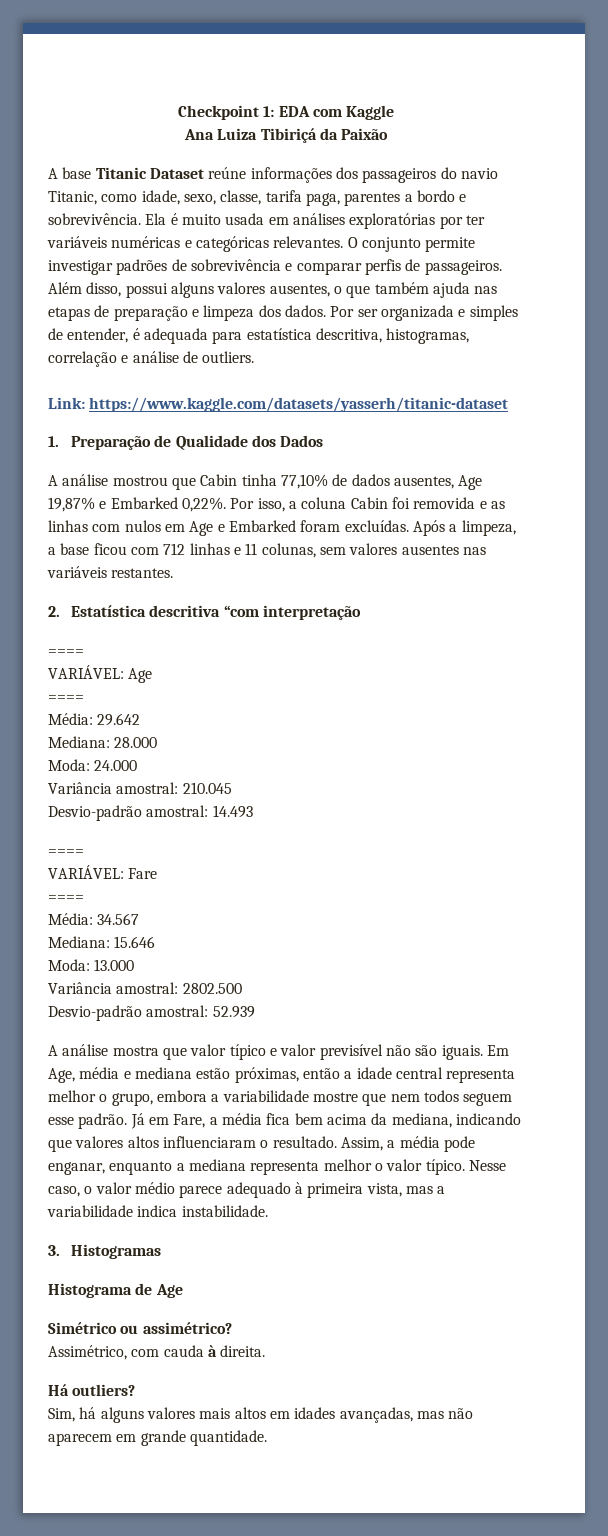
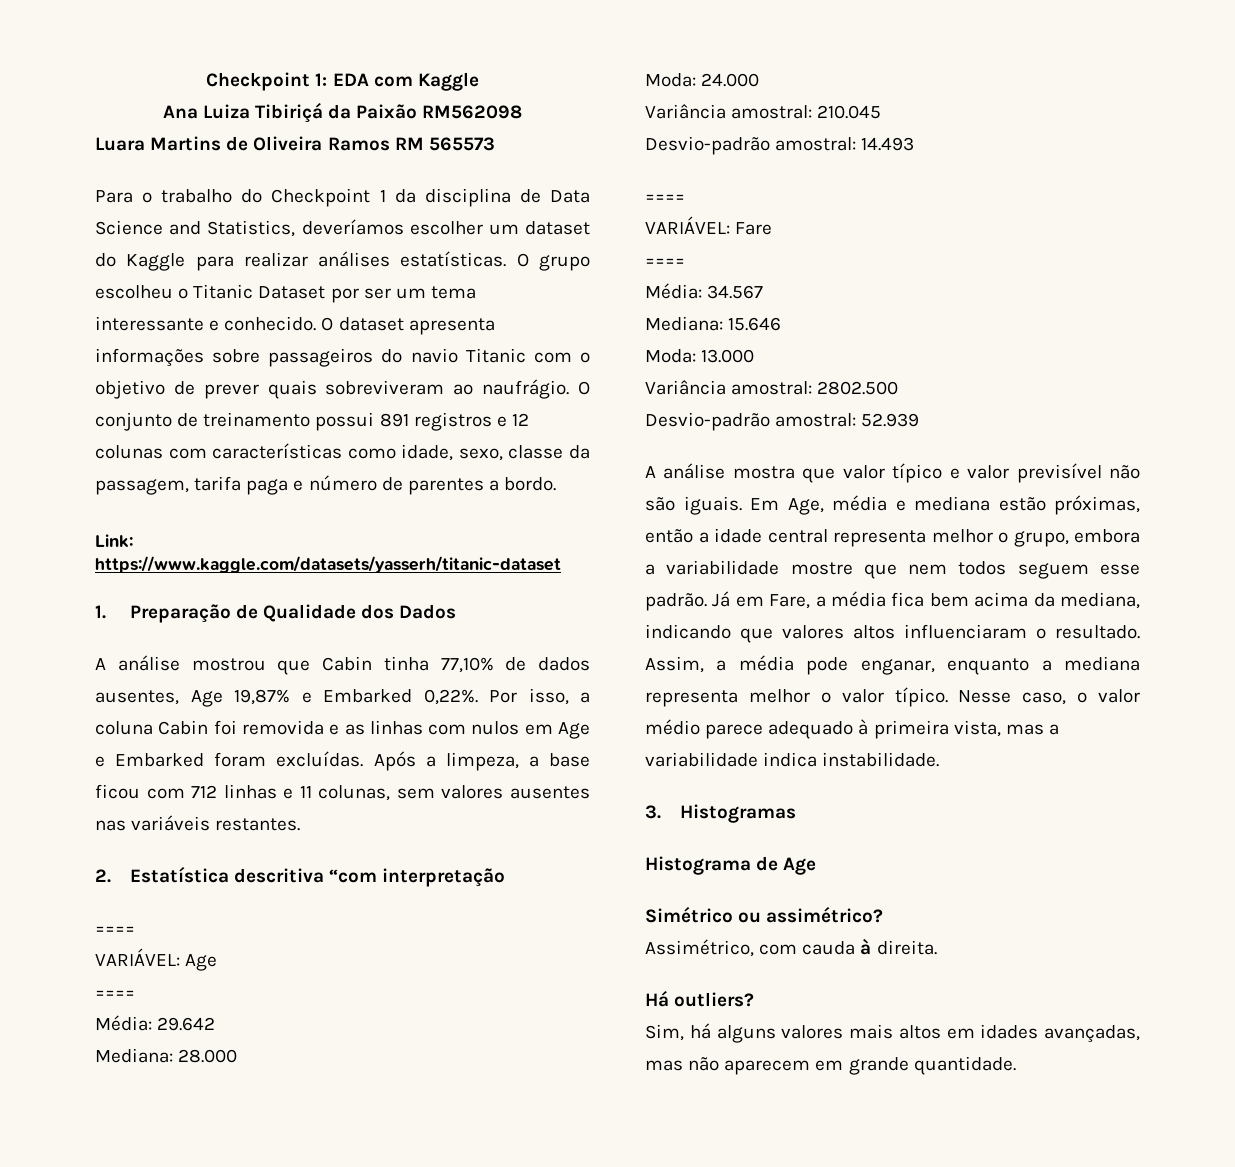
[48,167,498,183] [48,190,467,206] [48,213,485,229] [47,236,476,252] [48,259,502,275] [48,282,498,298] [48,305,518,321] [48,328,470,344] [48,351,255,367] // A base Titanic Dataset reúne informações dos passageiros do navio Titanic, como idade, sexo, classe, tarifa paga, parentes a bordo e sobrevivência. Ela é muito usada em análises exploratórias por ter variáveis numéricas e categóricas relevantes. O conjunto permite investigar padrões de sobrevivência e comparar perfis de passageiros. Além disso, possui alguns valores ausentes, o que também ajuda nas etapas de preparação e limpeza dos dados. Por ser organizada e simples de entender, é adequada para estatística descritiva, histogramas, correlação e análise de outliers. -> [422,105,523,119] [95,136,495,151] [95,188,590,207] [95,219,590,237] [95,251,590,271] [95,284,476,303] [95,316,495,335] [95,348,591,367] [95,379,590,399] [95,412,529,431] [95,443,590,461] [95,475,557,495] RM562098 // Luara Martins de Oliveira Ramos RM 565573 // Para o trabalho do Checkpoint 1 da disciplina de Data Science and Statistics, deveríamos escolher um dataset do Kaggle para realizar análises estatísticas. O grupo escolheu o Titanic Dataset por ser um tema interessante e conhecido. O dataset apresenta informações sobre passageiros do navio Titanic com o objetivo de prever quais sobreviveram ao naufrágio. O conjunto de treinamento possui 891 registros e 12 colunas com características como idade, sexo, classe da passagem, tarifa paga e número de parentes a bordo.

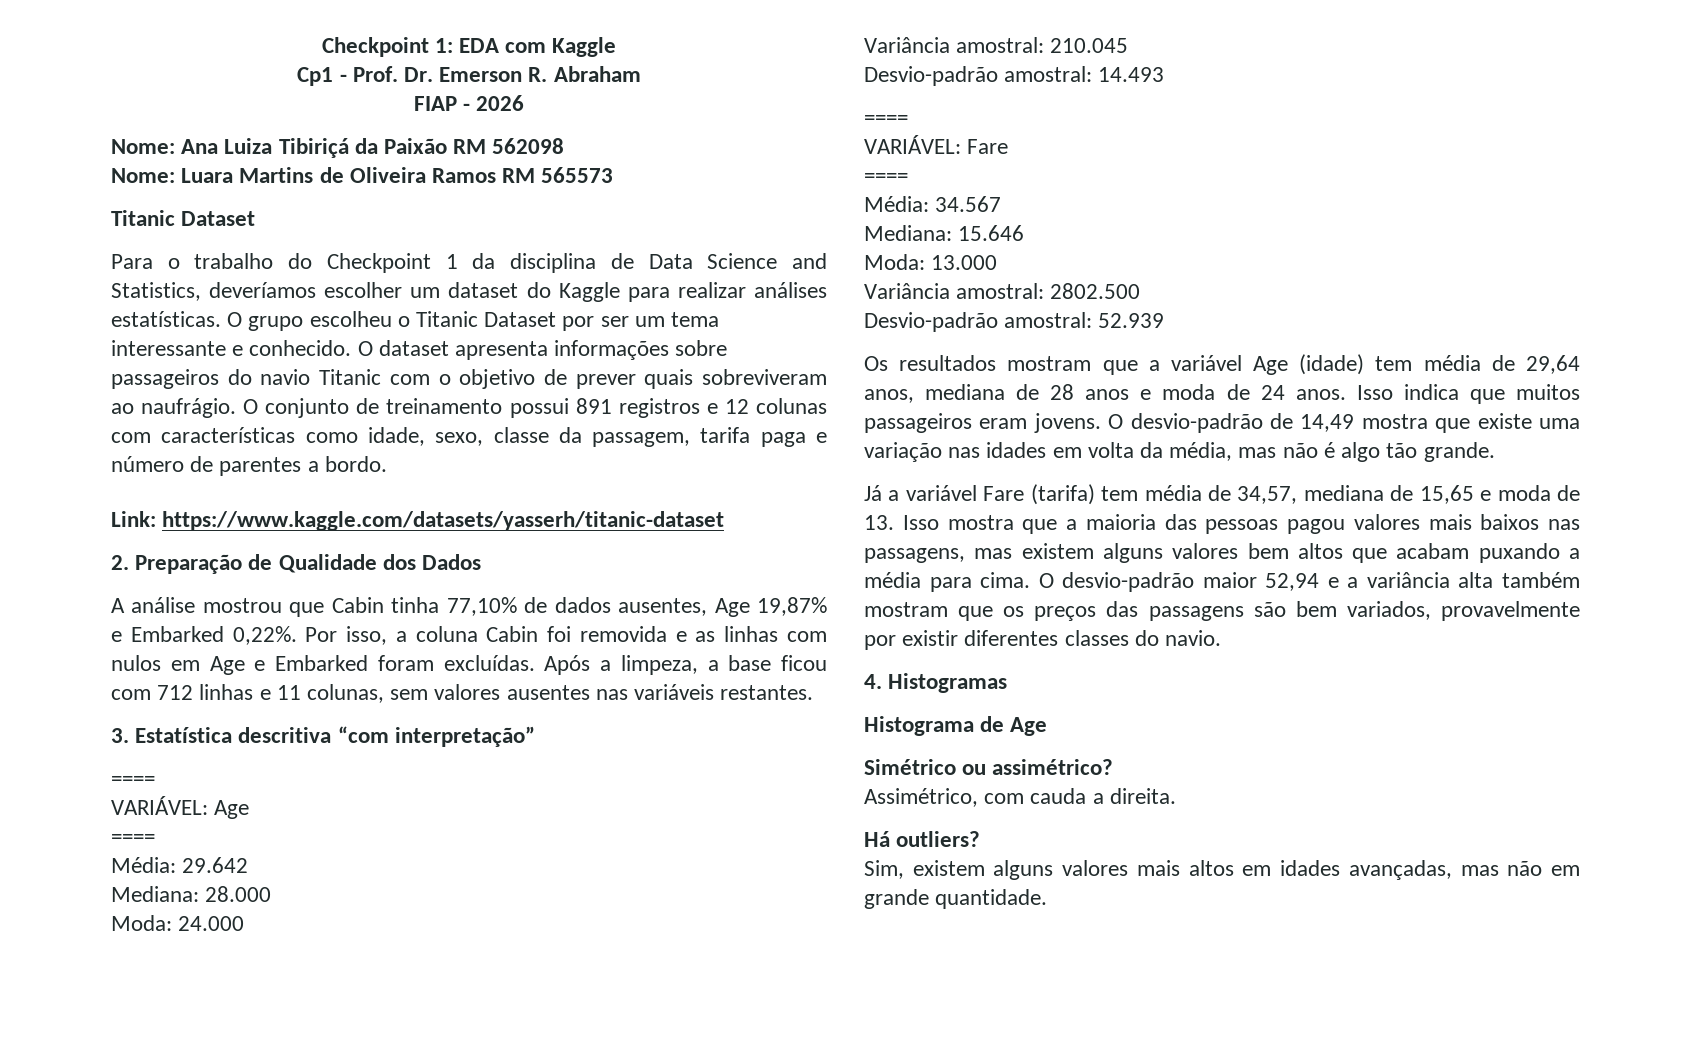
(479, 81) none -> [297,66,641,86] [413,95,525,111] [111,139,175,154] Cp1 - Prof. Dr. Emerson R. Abraham // FIAP - 2026 // Nome:
[422,105,523,119] RM562098 // -> [453,138,565,154] [111,168,175,183] RM 562098 // Nome:
(495, 144) none -> [111,210,256,226] // Titanic Dataset
[95,605,106,619] 1. -> [111,555,129,570] 2.
[95,869,111,883] 2. -> [111,728,129,743] 3.
[381,868,505,887] interpretação -> [394,726,535,747] interpretação”
[645,463,1140,483] [645,495,1140,515] [645,528,1140,547] [645,560,1140,579] [645,591,1140,611] [645,624,1140,643] [645,655,1140,675] [645,687,1140,707] [645,719,1059,739] [645,752,940,767] [645,805,661,819] A análise mostra que valor típico e valor previsível não são iguais. Em Age, média e mediana estão próximas, então a idade central representa melhor o grupo, embora a variabilidade mostre que nem todos seguem esse padrão. Já em Fare, a média fica bem acima da mediana, indicando que valores altos influenciaram o resultado. Assim, a média pode enganar, enquanto a mediana representa melhor o valor típico. Nesse caso, o valor médio parece adequado à primeira vista, mas a variabilidade indica instabilidade. // 3. -> [864,354,1580,375] [864,384,1580,404] [864,413,1580,433] [864,442,1495,462] [864,484,1580,505] [864,514,1580,534] [864,543,1580,563] [864,572,1580,592] [864,601,1580,621] [864,630,1222,650] [864,674,882,689] Os resultados mostram que a variável Age (idade) tem média de 29,64 anos, mediana de 28 anos e moda de 24 anos. Isso indica que muitos passageiros eram jovens. O desvio-padrão de 14,49 mostra que existe uma variação nas idades em volta da média, mas não é algo tão grande. // Já a variável Fare (tarifa) tem média de 34,57, mediana de 15,65 e moda de 13. Isso mostra que a maioria das pessoas pagou valores mais baixos nas passagens, mas existem alguns valores bem altos que acabam puxando a média para cima. O desvio-padrão maior 52,94 e a variância alta também mostram que os preços das passagens são bem variados, provavelmente por existir diferentes classes do navio. // 4.
[860,938,872,955] à -> [1092,793,1104,804] a
[689,1023,711,1039] há -> [912,860,985,876] existem
[724,1060,811,1075] aparecem -> (1543, 868) none

